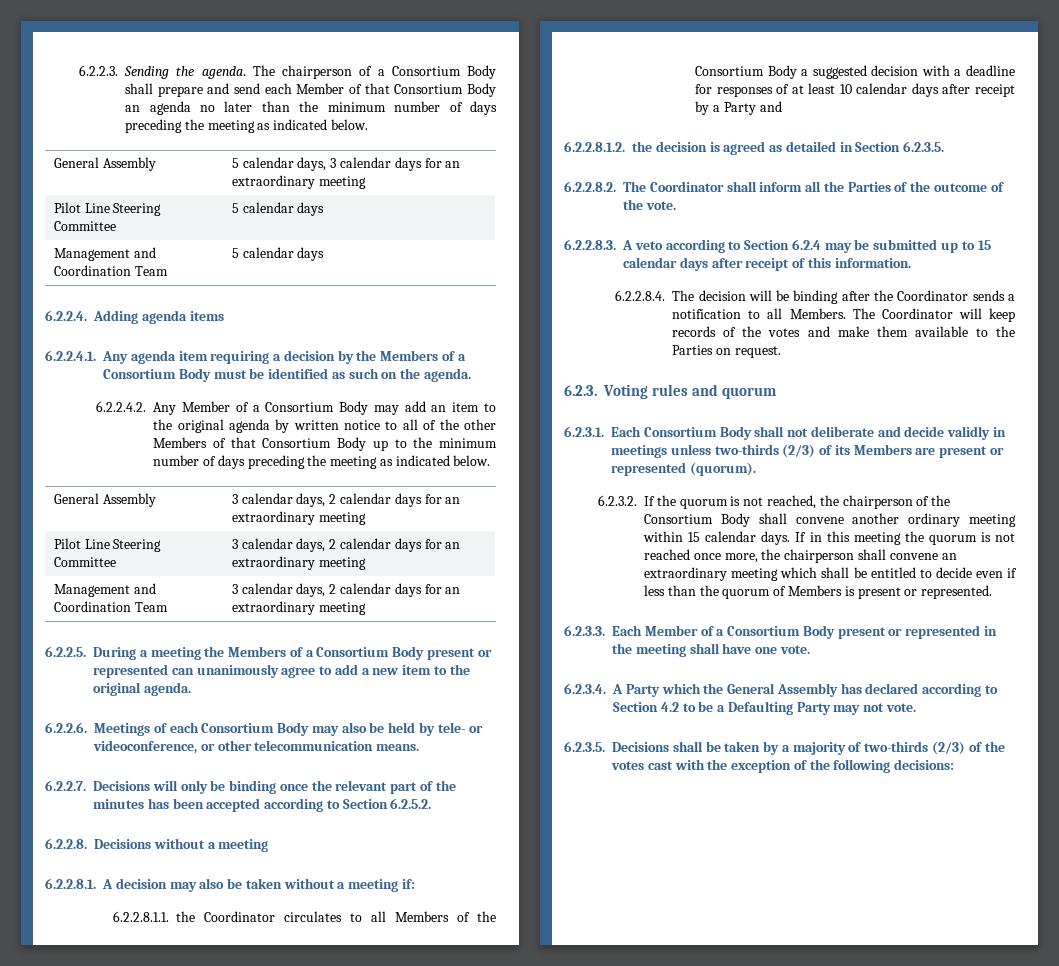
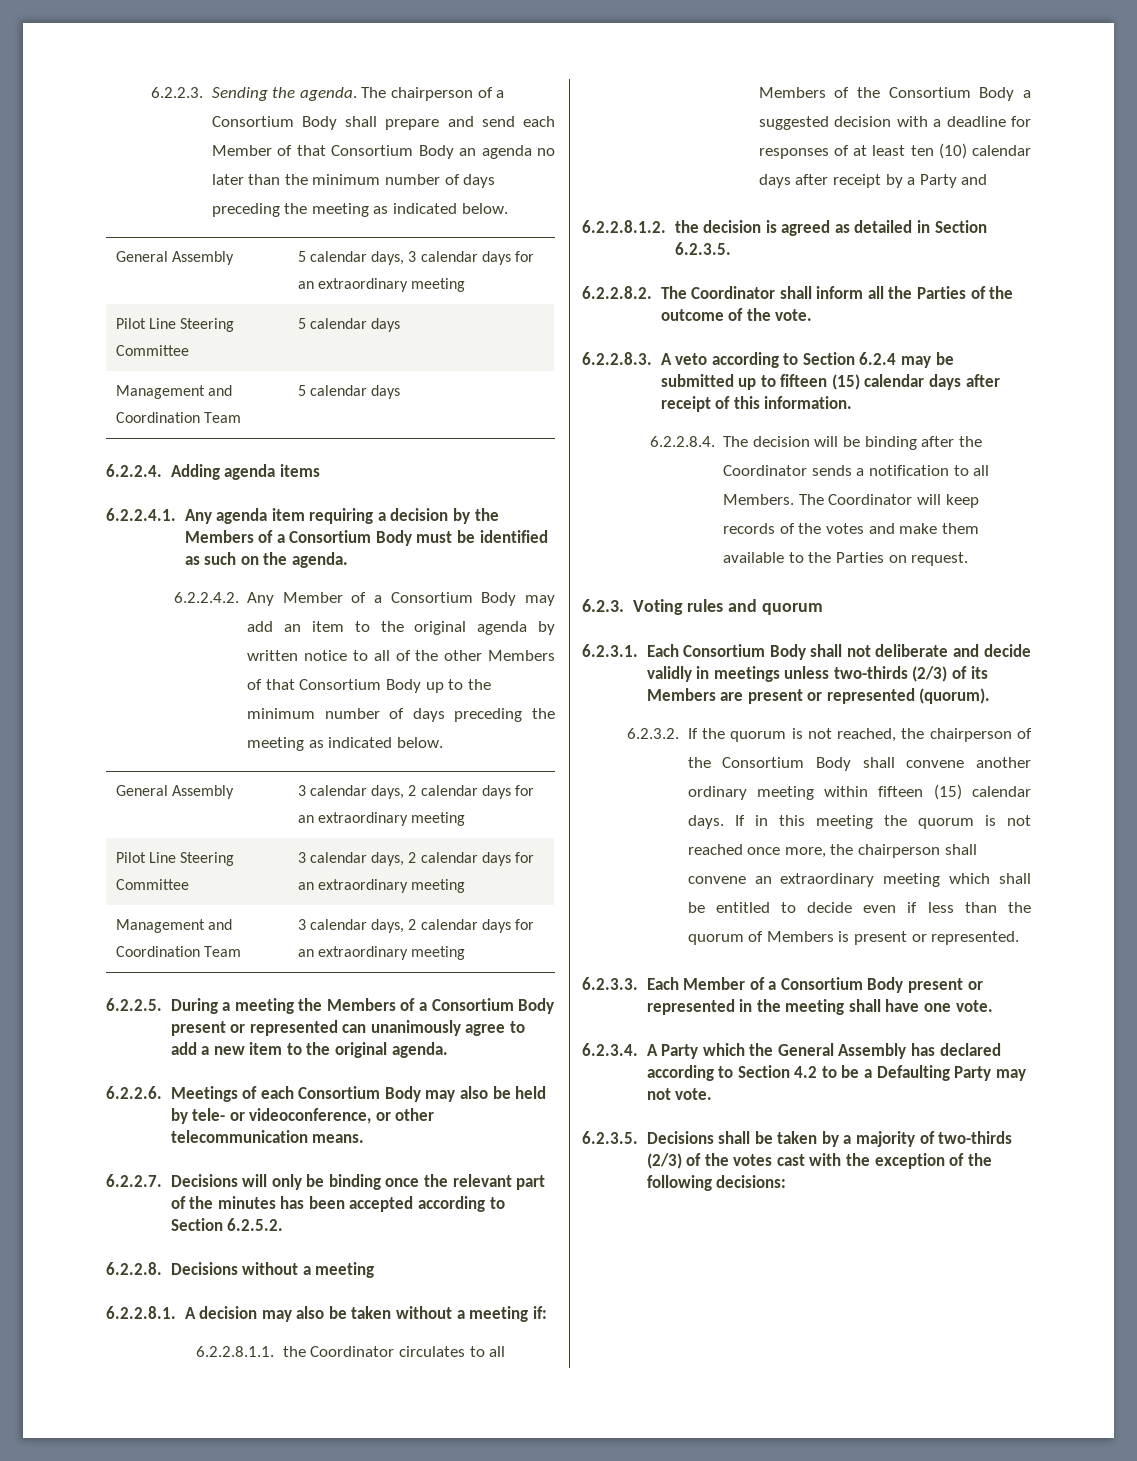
[839,84,852,94] 10 -> [910,143,967,159] ten (10)
[977,240,991,250] 15 -> [780,374,860,390] fifteen (15)
[688,532,701,542] 15 -> [878,784,962,800] fifteen (15)

